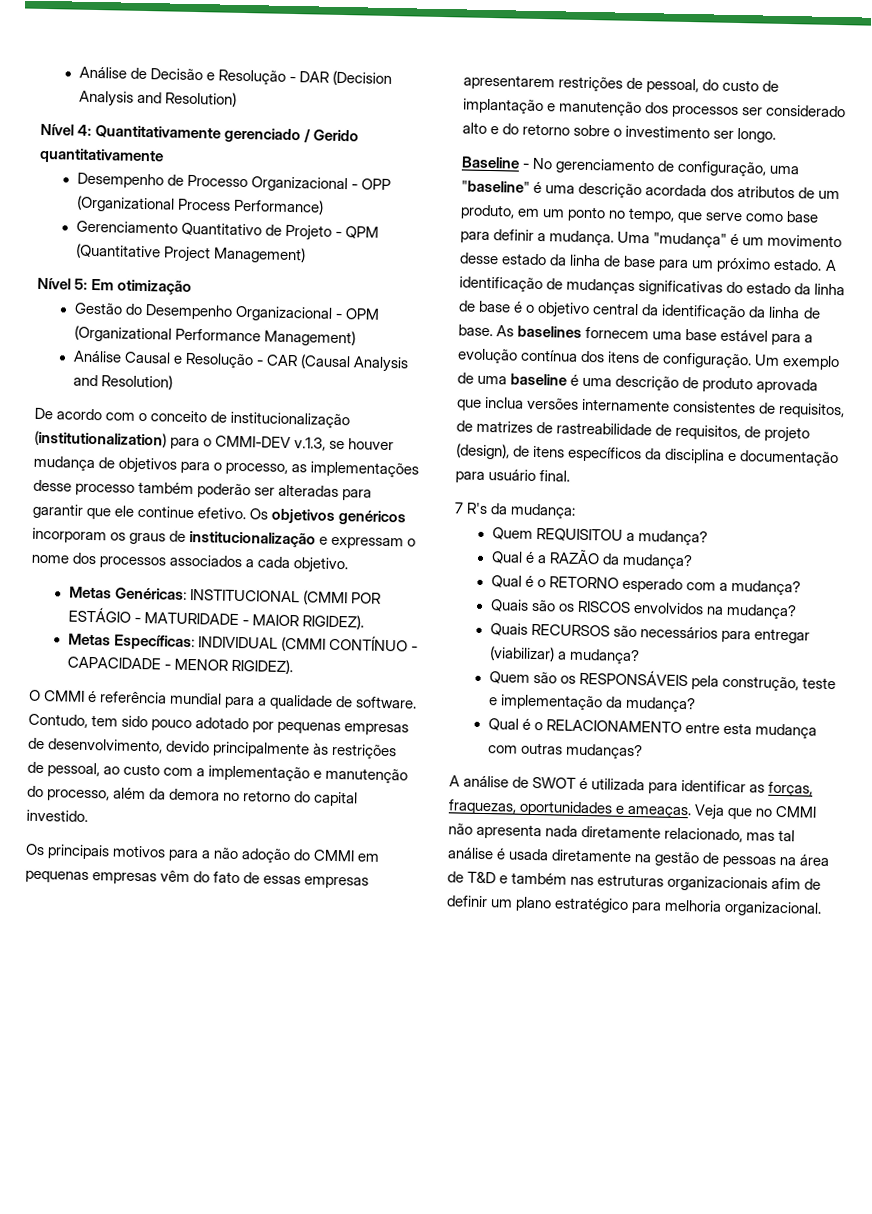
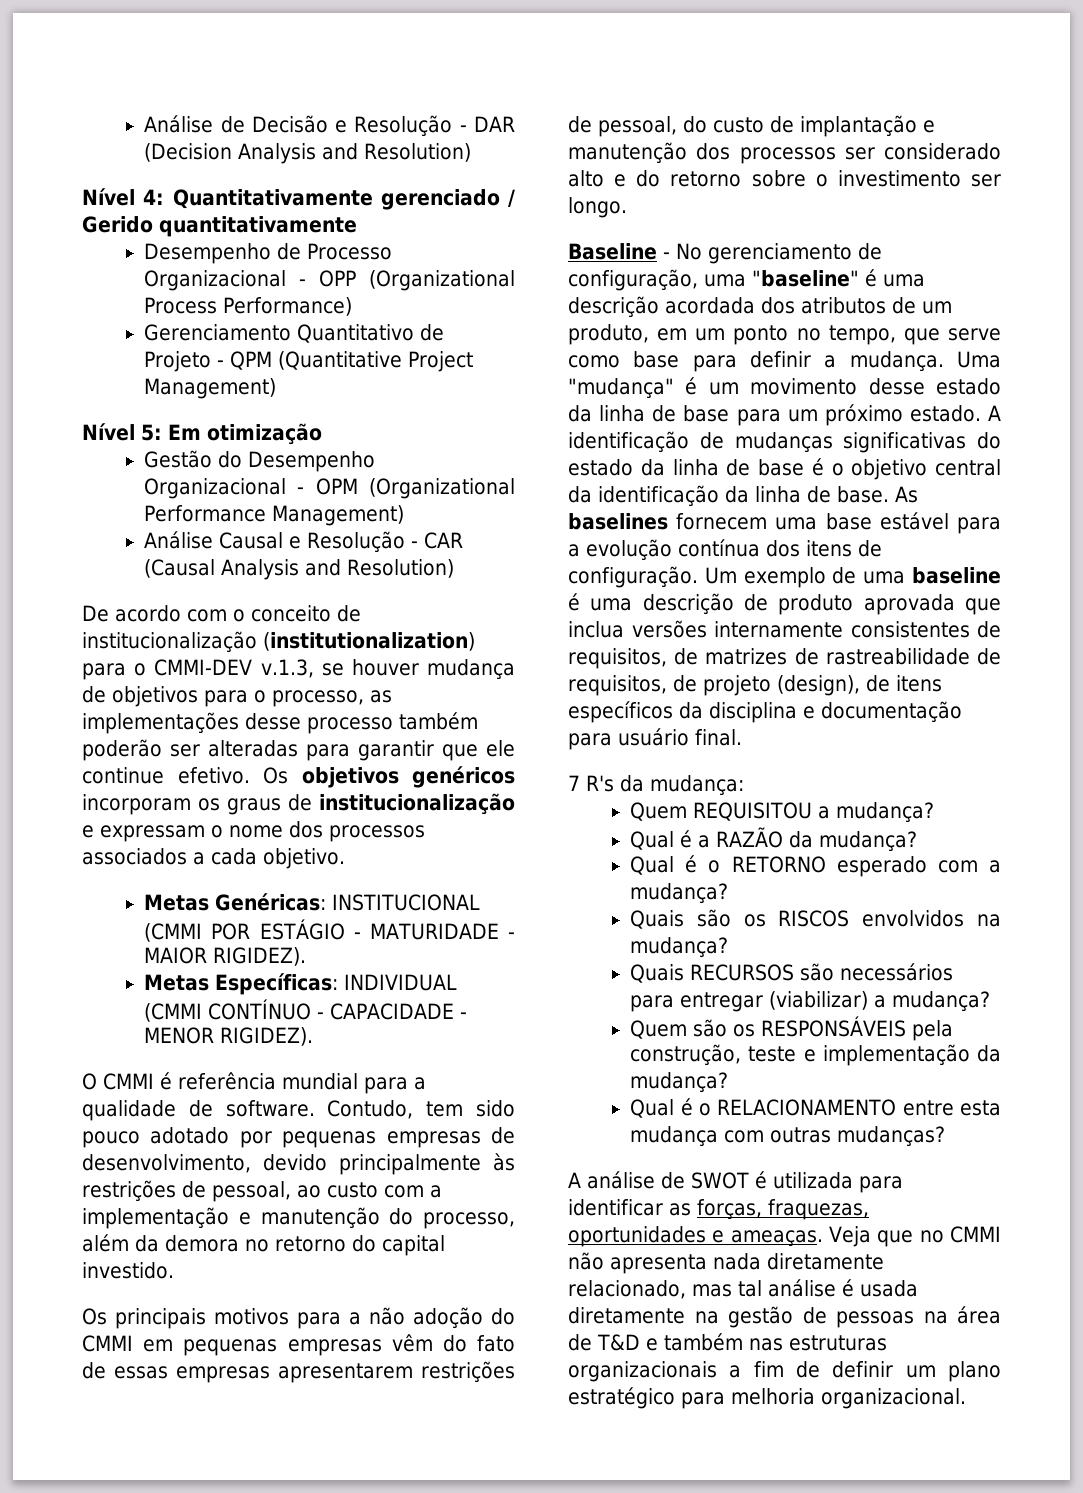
[771,877,802,890] afim -> [729,1361,784,1378] a fim

